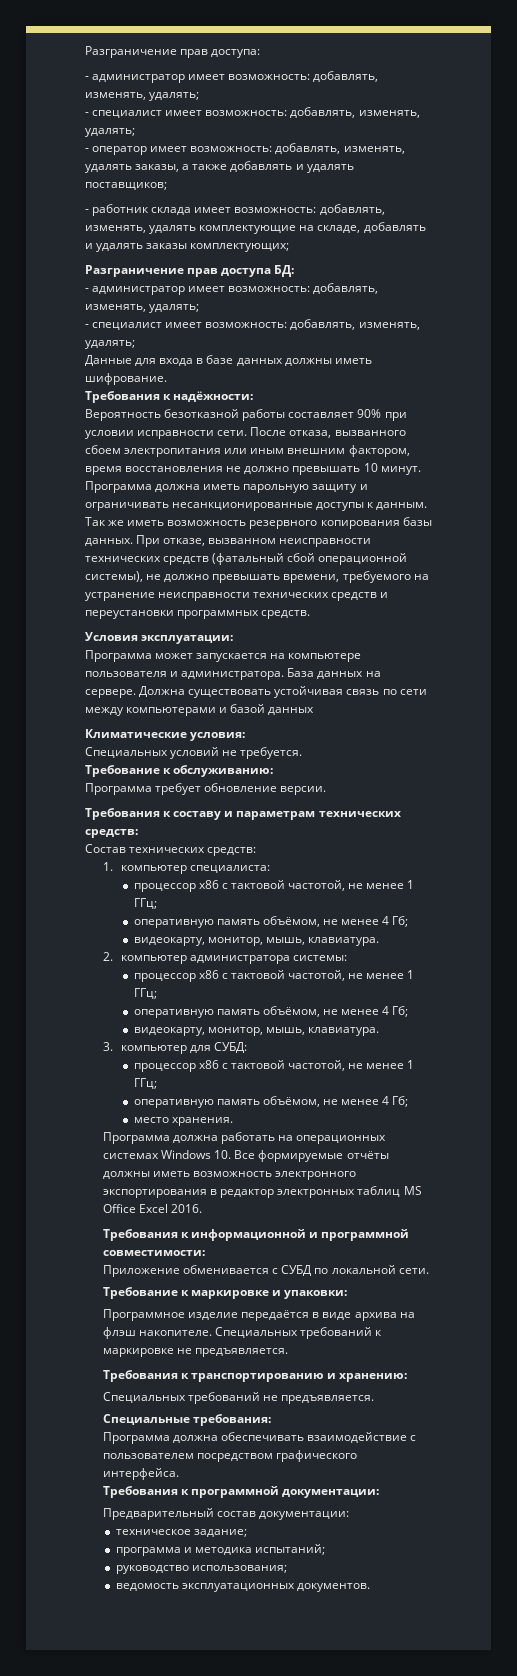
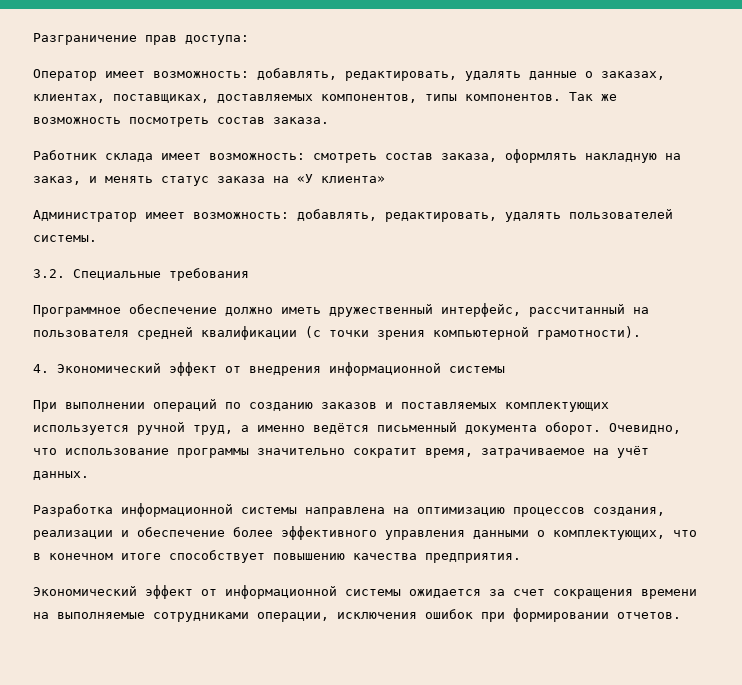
[85,71,379,83] [85,92,200,101] [85,107,420,118] [85,128,135,137] [85,143,405,155] [85,161,354,173] [85,182,167,190] [85,204,385,216] [85,222,426,234] [85,243,290,252] [85,265,295,277] [85,283,379,295] [85,304,200,313] [85,319,420,330] [85,340,135,349] [85,355,372,366] [85,373,167,385] [85,391,254,403] [85,409,407,421] [85,427,406,439] [85,445,410,457] [85,463,421,475] [85,481,368,493] [85,502,428,511] [85,517,432,529] [85,535,372,547] [85,553,408,565] [85,571,429,583] [85,592,389,601] [85,610,311,619] [85,632,234,644] [85,650,362,662] [85,668,381,680] [85,686,427,698] [85,704,315,716] [85,729,246,741] [85,747,303,759] [85,765,274,777] [85,783,327,795] [85,808,401,820] [85,829,138,838] [85,844,257,856] [103,862,271,874] [133,880,415,892] [133,898,157,909] [133,916,409,928] [133,937,380,946] [103,952,348,964] [133,970,415,982] [133,988,157,999] [133,1006,409,1018] [133,1027,380,1036] [103,1042,248,1054] [133,1060,415,1072] [133,1078,157,1089] [133,1096,409,1108] [133,1117,233,1126] [103,1132,387,1144] [103,1150,389,1162] [103,1171,357,1180] [103,1186,422,1198] [103,1204,203,1213] [103,1229,410,1241] [103,1250,206,1256] [103,1265,429,1277] [103,1287,348,1299] [103,1309,415,1321] [103,1327,383,1339] [103,1348,289,1357] [103,1370,408,1382] [103,1392,375,1404] [103,1414,272,1426] [103,1432,417,1444] [103,1450,358,1462] [103,1468,180,1480] [103,1486,380,1498] [103,1508,350,1520] [115,1529,247,1537] [115,1544,325,1556] [115,1565,287,1574] [115,1583,370,1592] - администратор имеет возможность: добавлять, изменять, удалять; // - специалист имеет возможность: добавлять, изменять, удалять; // - оператор имеет возможность: добавлять, изменять, удалять заказы, а также добавлять и удалять поставщиков; // - работник склада имеет возможность: добавлять, изменять, удалять комплектующие на складе, добавлять и удалять заказы комплектующих; // Разграничение прав доступа БД: // - администратор имеет возможность: добавлять, изменять, удалять; // - специалист имеет возможность: добавлять, изменять, удалять; // Данные для входа в базе данных должны иметь шифрование. // Требования к надёжности: // Вероятность безотказной работы составляет 90% при условии исправности сети. После отказа, вызванного сбоем электропитания или иным внешним фактором, время восстановления не должно превышать 10 минут. Программа должна иметь парольную защиту и ограничивать несанкционированные доступы к данным. Так же иметь возможность резервного копирования базы данных. При отказе, вызванном неисправности технических средств (фатальный сбой операционной системы), не должно превышать времени, требуемого на устранение неисправности технических средств и переустановки программных средств. // Условия эксплуатации: // Программа может запускается на компьютере пользователя и администратора. База данных на сервере. Должна существовать устойчивая связь по сети между компьютерами и базой данных // Климатические условия: // Специальных условий не требуется. // Требование к обслуживанию: // Программа требует обновление версии. // Требования к составу и параметрам технических средств: // Состав технических средств: // 1. компьютер специалиста: // процессор х86 с тактовой частотой, не менее 1 ГГц; // оперативную память объёмом, не менее 4 Гб; // видеокарту, монитор, мышь, клавиатура. // 2. компьютер администратора системы: // процессор х86 с тактовой частотой, не менее 1 ГГц; // оперативную память объёмом, не менее 4 Гб; // видеокарту, монитор, мышь, клавиатура. // 3. компьютер для СУБД: // процессор х86 с тактовой частотой, не менее 1 ГГц; // оперативную память объёмом, не менее 4 Гб; // место хранения. // Программа должна работать на операционных системах Windows 10. Все формируемые отчёты должны иметь возможность электронного экспортирования в редактор электронных таблиц MS Office Excel 2016. // Требования к информационной и программной совместимости: // Приложение обменивается с СУБД по локальной сети. // Требование к маркировке и упаковки: // Программное изделие передаётся в виде архива на флэш накопителе. Специальных требований к маркировке не предъявляется. // Требования к транспортированию и хранению: // Специальных требований не предъявляется. // Специальные требования: // Программа должна обеспечивать взаимодействие с пользователем посредством графического интерфейса. // Требования к программной документации: // Предварительный состав документации: // техническое задание; // программа и методика испытаний; // руководство использования; // ведомость эксплуатационных документов. -> [33,68,665,81] [33,92,617,103] [33,117,329,127] [33,149,681,163] [33,174,385,186] [33,209,673,222] [33,235,97,242] [33,268,249,281] [33,303,649,317] [33,326,641,340] [33,362,505,376] [33,399,609,412] [33,422,681,435] [33,446,649,458] [33,471,89,480] [33,503,665,517] [33,526,697,540] [33,550,521,563] [33,585,697,599] [33,608,681,622] Оператор имеет возможность: добавлять, редактировать, удалять данные о заказах, клиентах, поставщиках, доставляемых компонентов, типы компонентов. Так же возможность посмотреть состав заказа. // Работник склада имеет возможность: смотреть состав заказа, оформлять накладную на заказ, и менять статус заказа на «У клиента» // Администратор имеет возможность: добавлять, редактировать, удалять пользователей системы. // 3.2. Специальные требования // Программное обеспечение должно иметь дружественный интерфейс, рассчитанный на пользователя средней квалификации (с точки зрения компьютерной грамотности). // 4. Экономический эффект от внедрения информационной системы // При выполнении операций по созданию заказов и поставляемых комплектующих используется ручной труд, а именно ведётся письменный документа оборот. Очевидно, что использование программы значительно сократит время, затрачиваемое на учёт данных. // Разработка информационной системы направлена на оптимизацию процессов создания, реализации и обеспечение более эффективного управления данными о комплектующих, что в конечном итоге способствует повышению качества предприятия. // Экономический эффект от информационной системы ожидается за счет сокращения времени на выполняемые сотрудниками операции, исключения ошибок при формировании отчетов.

